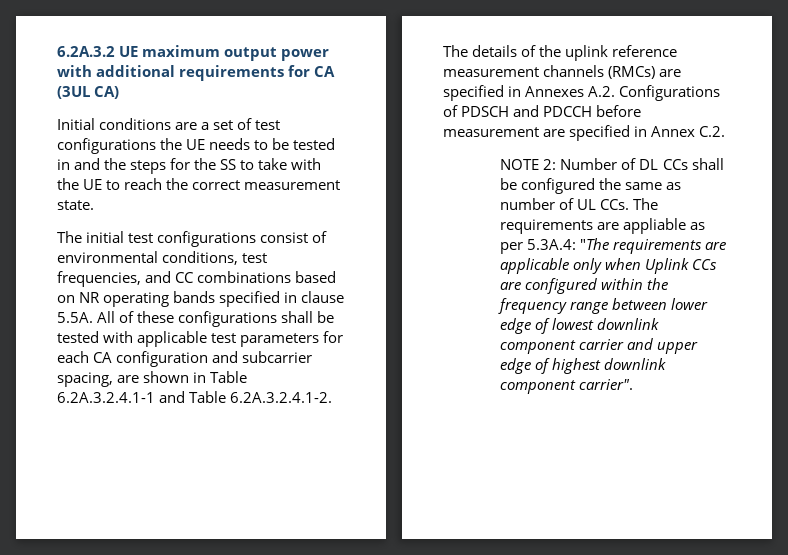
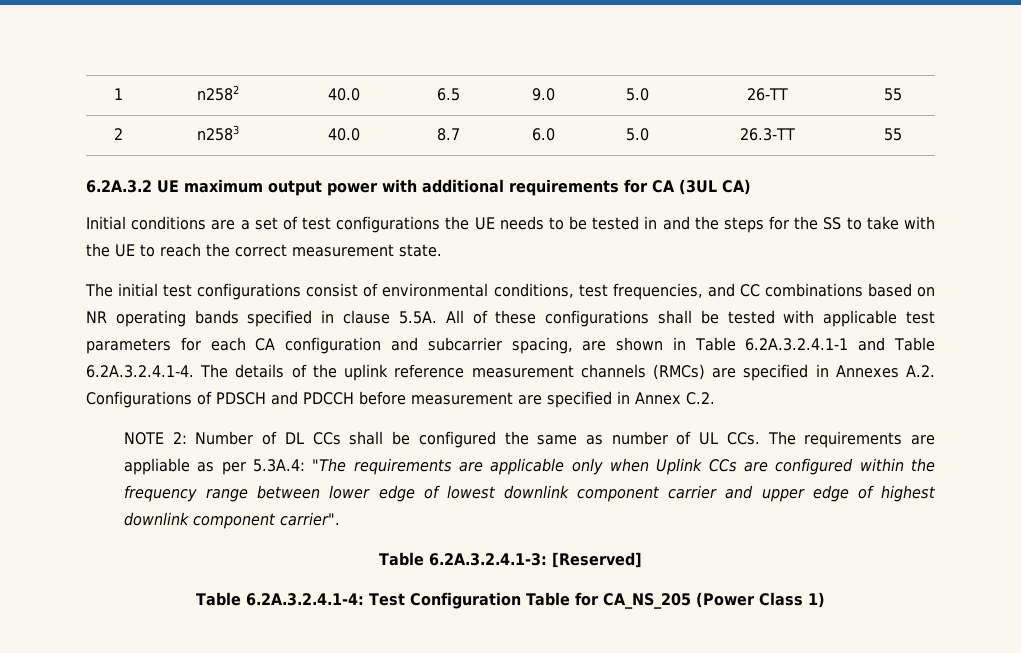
(57, 51) none -> [113,88,123,100] [197,85,239,101] [327,88,360,101] [436,88,460,101] [531,88,555,101] [626,88,649,101] [747,88,789,101] [883,88,902,101] [113,128,123,140] [197,125,239,141] [327,128,360,141] [436,128,460,141] [531,128,555,141] [626,128,649,141] [740,128,796,141] [883,128,902,141] 1 | n2582 | 40.0 | 6.5 | 9.0 | 5.0 | 26-TT | 55 // 2 | n2583 | 40.0 | 8.7 | 6.0 | 5.0 | 26.3-TT | 55 //
[230,392,333,403] 6.2A.3.2.4.1-2. -> [86,365,194,378] 6.2A.3.2.4.1-4.
(634, 384) none -> [379,552,642,568] [195,592,826,609] // Table 6.2A.3.2.4.1-3: [Reserved] // Table 6.2A.3.2.4.1-4: Test Configuration Table for CA_NS_205 (Power Class 1)

